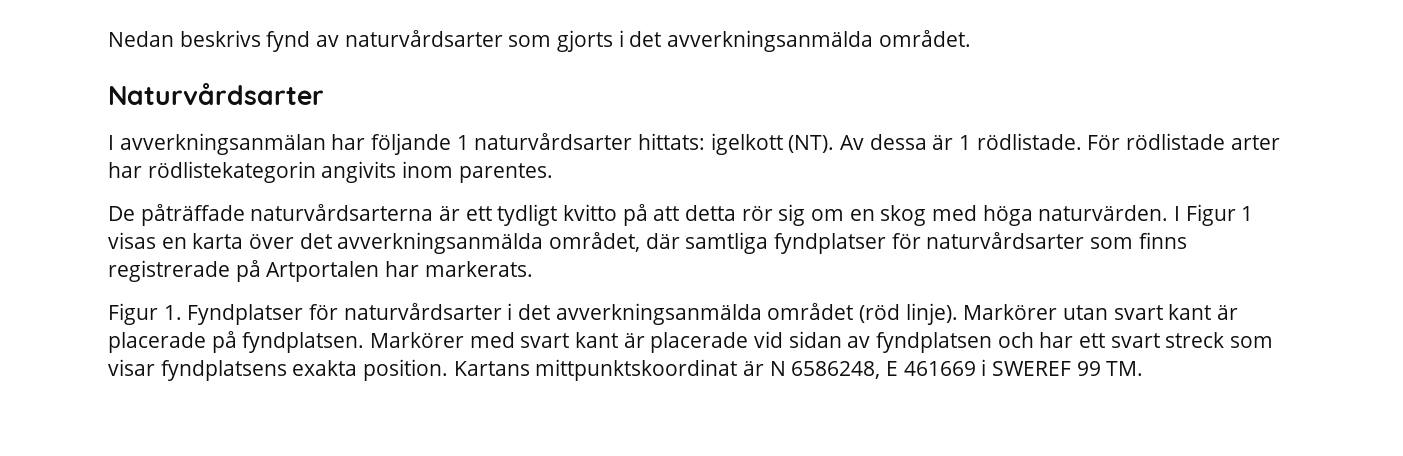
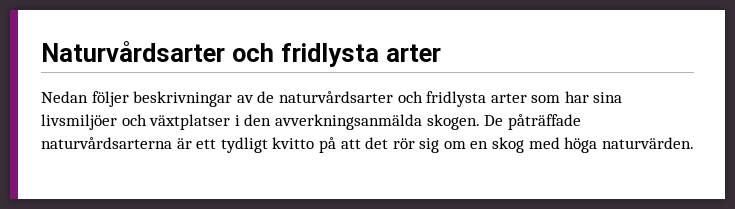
[108,30,971,52] [108,83,324,105] [108,133,1280,155] [108,161,553,183] Nedan beskrivs fynd av naturvårdsarter som gjorts i det avverkningsanmälda området. // Naturvårdsarter // I avverkningsanmälan har följande 1 naturvårdsarter hittats: igelkott (NT). Av dessa är 1 rödlistade. För rödlistade arter har rödlistekategorin angivits inom parentes. // -> [41,41,441,67] [41,91,623,107] [41,114,480,130] Naturvårdsarter och fridlysta arter // Nedan följer beskrivningar av de naturvårdsarter och fridlysta arter som har sina livsmiljöer och växtplatser i den avverkningsanmälda skogen.
[685,205,737,221] detta -> [365,137,389,149] det
[1174,204,1254,226] [108,232,1187,254] [108,260,533,282] [108,303,1239,325] [108,331,1274,353] [108,359,1144,381] I Figur 1 visas en karta över det avverkningsanmälda området, där samtliga fyndplatser för naturvårdsarter som finns registrerade på Artportalen har markerats. // Figur 1. Fyndplatser för naturvårdsarter i det avverkningsanmälda området (röd linje). Markörer utan svart kant är placerade på fyndplatsen. Markörer med svart kant är placerade vid sidan av fyndplatsen och har ett svart streck som visar fyndplatsens exakta position. Kartans mittpunktskoordinat är N 6586248, E 461669 i SWEREF 99 TM. -> (694, 143) none

